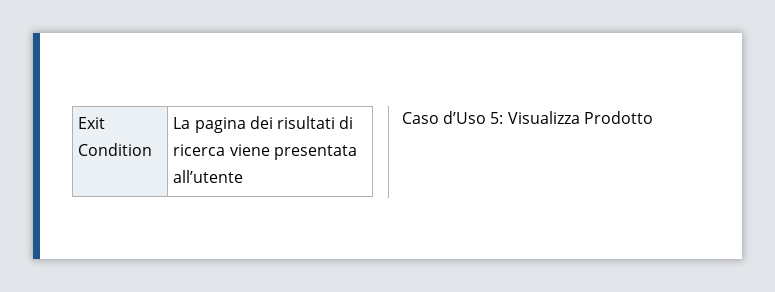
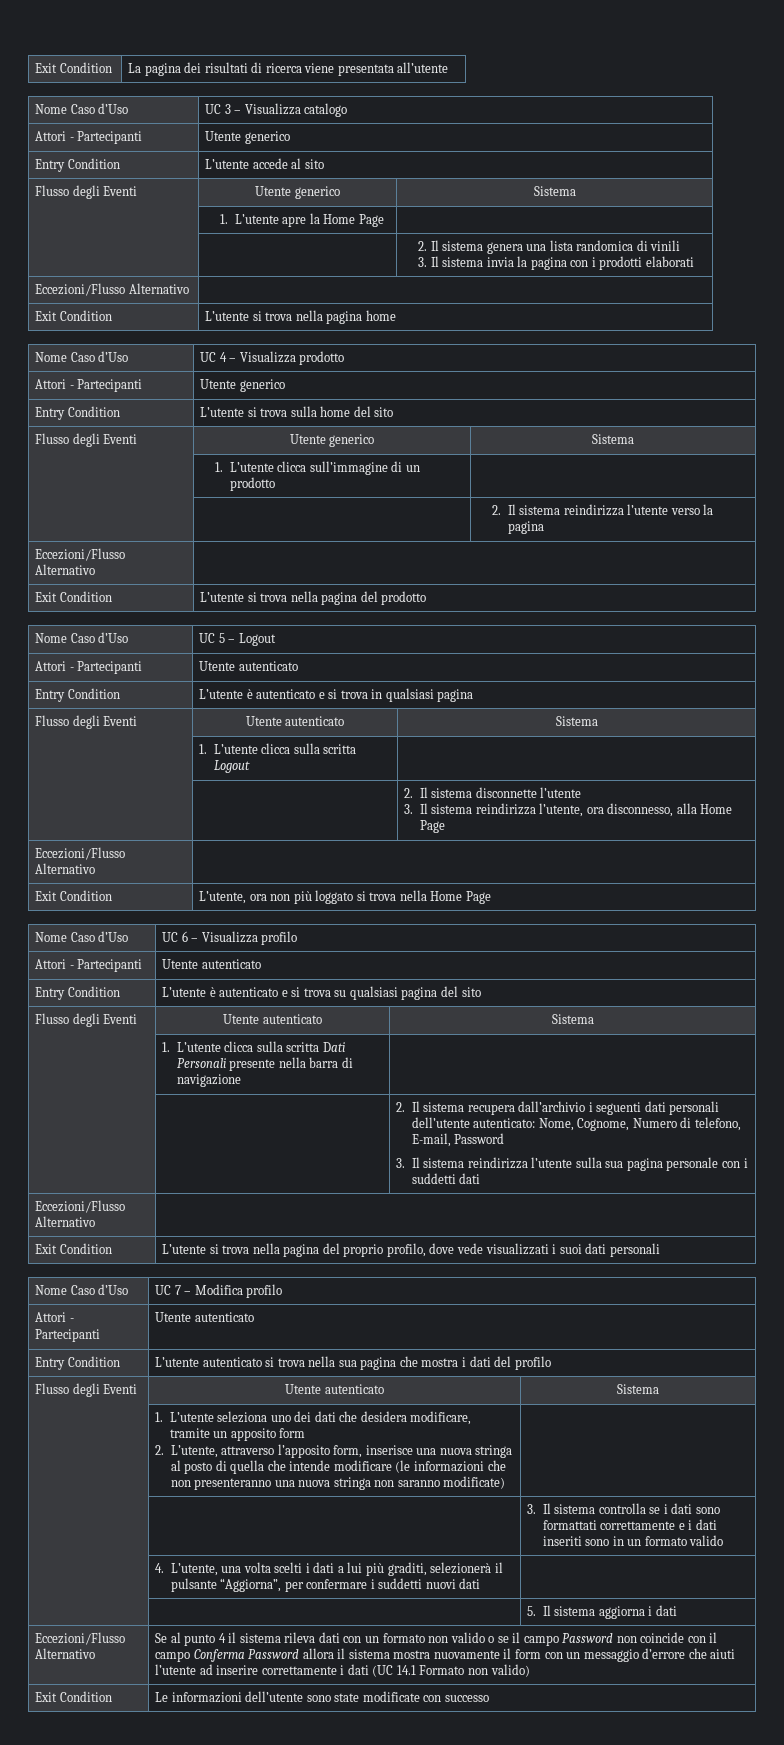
[402,111,653,124] // Caso d’Uso 5: Visualizza Prodotto -> [35,103,129,114] [205,103,348,117] [35,131,143,144] [205,131,290,144] [35,158,120,172] [205,158,324,169] [35,185,138,199] [255,186,340,199] [533,186,576,196] [220,213,384,227] [418,240,681,254] [418,256,694,270] [35,283,189,296] [35,310,112,321] [205,310,396,324] [35,351,129,362] [200,351,345,365] [35,379,143,392] [200,379,285,392] [35,406,120,420] [200,406,394,417] [35,433,138,447] [289,434,375,447] [592,434,634,444] [215,461,420,475] [229,477,275,491] [492,504,714,516] [507,521,544,534] [35,548,126,561] [35,564,96,575] [35,591,112,602] [200,591,427,605] [35,632,129,643] [199,633,276,646] [35,661,143,674] [199,661,298,671] [35,688,120,702] [199,688,474,702] [35,715,138,729] [245,716,345,726] [555,716,598,726] [199,743,357,754] [213,760,250,773] [404,787,582,798] [404,803,733,817] [419,820,445,833] [35,847,126,860] [35,863,96,874] [35,890,112,901] [199,890,491,904] [35,931,129,942] [162,931,298,945] [35,959,143,972] [162,959,261,969] [35,986,120,1000] [162,986,481,1000] [35,1013,138,1027] [223,1014,322,1024] [551,1014,594,1024] [162,1041,345,1052] [176,1057,353,1071] [176,1074,241,1087] [396,1101,720,1115] [411,1117,741,1131] [411,1133,505,1147] [396,1157,748,1171] [411,1173,481,1184] [35,1200,126,1213] [35,1216,96,1227] [35,1243,112,1254] [162,1243,660,1257] [35,1284,129,1295] [155,1284,283,1298] [35,1312,74,1322] [35,1329,101,1342] [155,1312,254,1322] [35,1356,120,1370] [155,1356,551,1370] [35,1383,138,1397] [285,1384,384,1394] [617,1384,659,1394] [155,1411,472,1425] [169,1428,306,1441] [155,1444,513,1458] [170,1460,506,1474] [170,1476,506,1490] [527,1503,720,1514] [542,1519,717,1530] [542,1535,724,1546] [155,1562,503,1576] [170,1578,481,1592] [527,1605,677,1619] [35,1632,126,1645] [35,1648,96,1659] [155,1632,718,1646] [155,1648,736,1662] [155,1664,530,1677] [35,1691,112,1702] [155,1691,489,1703] // Nome Caso d’Uso | UC 3 – Visualizza catalogo // Attori - Partecipanti | Utente generico // Entry Condition | L’utente accede al sito // Flusso degli Eventi | Utente generico | Sistema // | 1. L’utente apre la Home Page | // | | 2. Il sistema genera una lista randomica di vinili // 3. Il sistema invia la pagina con i prodotti elaborati // Eccezioni/Flusso Alternativo | // Exit Condition | L’utente si trova nella pagina home // Nome Caso d’Uso | UC 4 – Visualizza prodotto // Attori - Partecipanti | Utente generico // Entry Condition | L’utente si trova sulla home del sito // Flusso degli Eventi | Utente generico | Sistema // | 1. L’utente clicca sull’immagine di un prodotto | // | | 2. Il sistema reindirizza l’utente verso la pagina // Eccezioni/Flusso Alternativo | // Exit Condition | L’utente si trova nella pagina del prodotto // Nome Caso d’Uso | UC 5 – Logout // Attori - Partecipanti | Utente autenticato // Entry Condition | L’utente è autenticato e si trova in qualsiasi pagina // Flusso degli Eventi | Utente autenticato | Sistema // | 1. L’utente clicca sulla scritta Logout | // | | 2. Il sistema disconnette l’utente // 3. Il sistema reindirizza l’utente, ora disconnesso, alla Home Page // Eccezioni/Flusso Alternativo | // Exit Condition | L’utente, ora non più loggato si trova nella Home Page // Nome Caso d’Uso | UC 6 – Visualizza profilo // Attori - Partecipanti | Utente autenticato // Entry Condition | L’utente è autenticato e si trova su qualsiasi pagina del sito // Flusso degli Eventi | Utente autenticato | Sistema // | 1. L’utente clicca sulla scritta Dati Personali presente nella barra di navigazione | // | | 2. Il sistema recupera dall’archivio i seguenti dati personali dell’utente autenticato: Nome, Cognome, Numero di telefono, E-mail, Password // 3. Il sistema reindirizza l’utente sulla sua pagina personale con i suddetti dati // Eccezioni/Flusso Alternativo | // Exit Condition | L’utente si trova nella pagina del proprio profilo, dove vede visualizzati i suoi dati personali // Nome Caso d’Uso | UC 7 – Modifica profilo // Attori - Partecipanti | Utente autenticato // Entry Condition | L’utente autenticato si trova nella sua pagina che mostra i dati del profilo // Flusso degli Eventi | Utente autenticato | Sistema // | 1. L’utente seleziona uno dei dati che desidera modificare, tramite un apposito form // 2. L’utente, attraverso l’apposito form, inserisce una nuova stringa al posto di quella che intende modificare (le informazioni che non presenteranno una nuova stringa non saranno modificate) | // | | 3. Il sistema controlla se i dati sono formattati correttamente e i dati inseriti sono in un formato valido // | 4. L’utente, una volta scelti i dati a lui più graditi, selezionerà il pulsante “Aggiorna”, per confermare i suddetti nuovi dati | // | | 5. Il sistema aggiorna i dati // Eccezioni/Flusso Alternativo | Se al punto 4 il sistema rileva dati con un formato non valido o se il campo Password non coincide con il campo Conferma Password allora il sistema mostra nuovamente il form con un messaggio d’errore che aiuti l’utente ad inserire correttamente i dati (UC 14.1 Formato non valido) // Exit Condition | Le informazioni dell’utente sono state modificate con successo

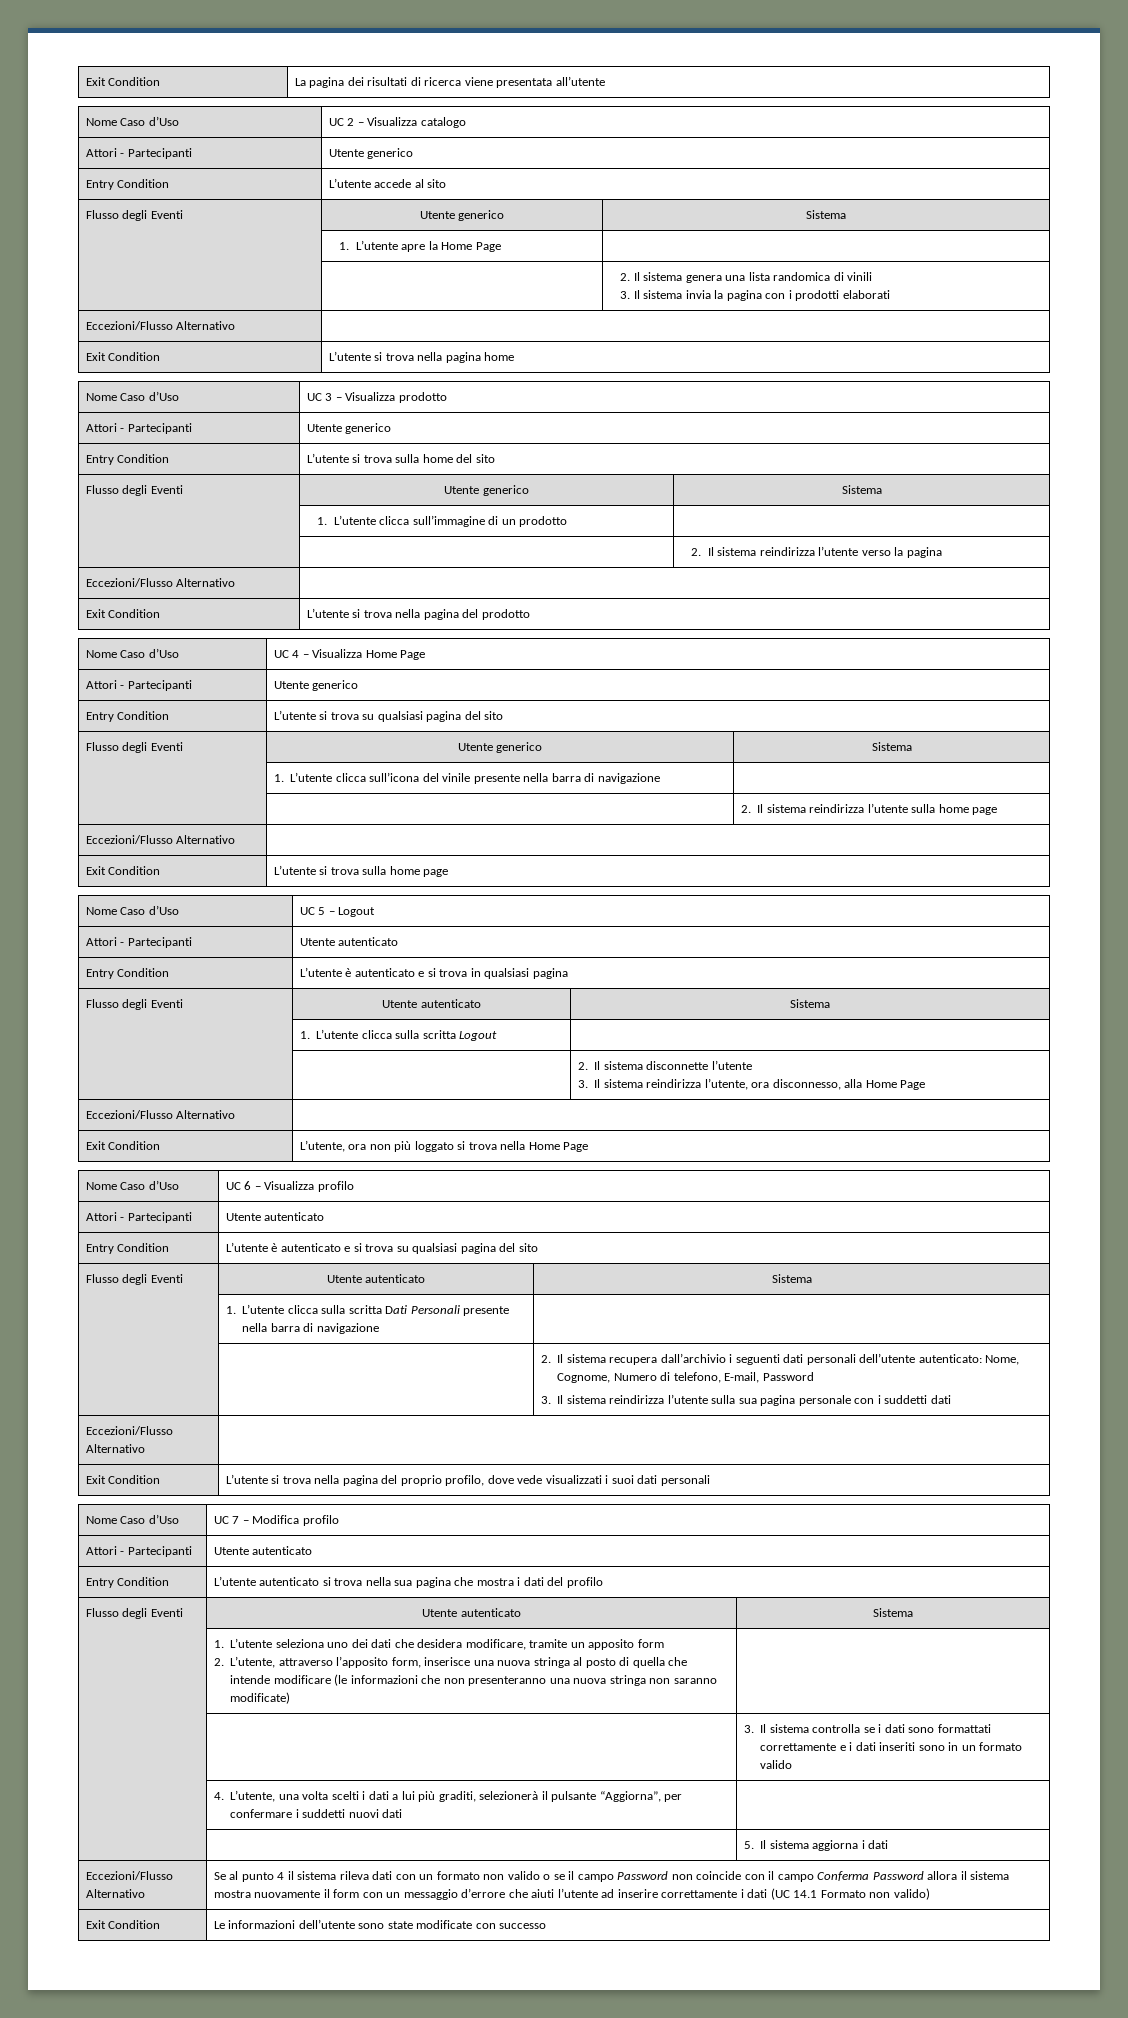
[224,104,231,114] 3 -> [347,118,355,126] 2
[219,352,227,362] 4 -> [325,393,333,401] 3
(427, 598) none -> [85,648,179,658] [273,649,426,660] [85,680,192,691] [273,680,359,691] [85,711,170,722] [273,710,504,722] [85,742,183,753] [457,742,543,753] [871,742,912,751] [273,772,660,784] [740,803,998,815] [85,835,236,844] [85,866,161,875] [273,865,449,877] // Nome Caso d’Uso | UC 4 – Visualizza Home Page // Attori - Partecipanti | Utente generico // Entry Condition | L’utente si trova su qualsiasi pagina del sito // Flusso degli Eventi | Utente generico | Sistema // | 1. L’utente clicca sull’icona del vinile presente nella barra di navigazione | // | | 2. Il sistema reindirizza l’utente sulla home page // Eccezioni/Flusso Alternativo | // Exit Condition | L’utente si trova sulla home page

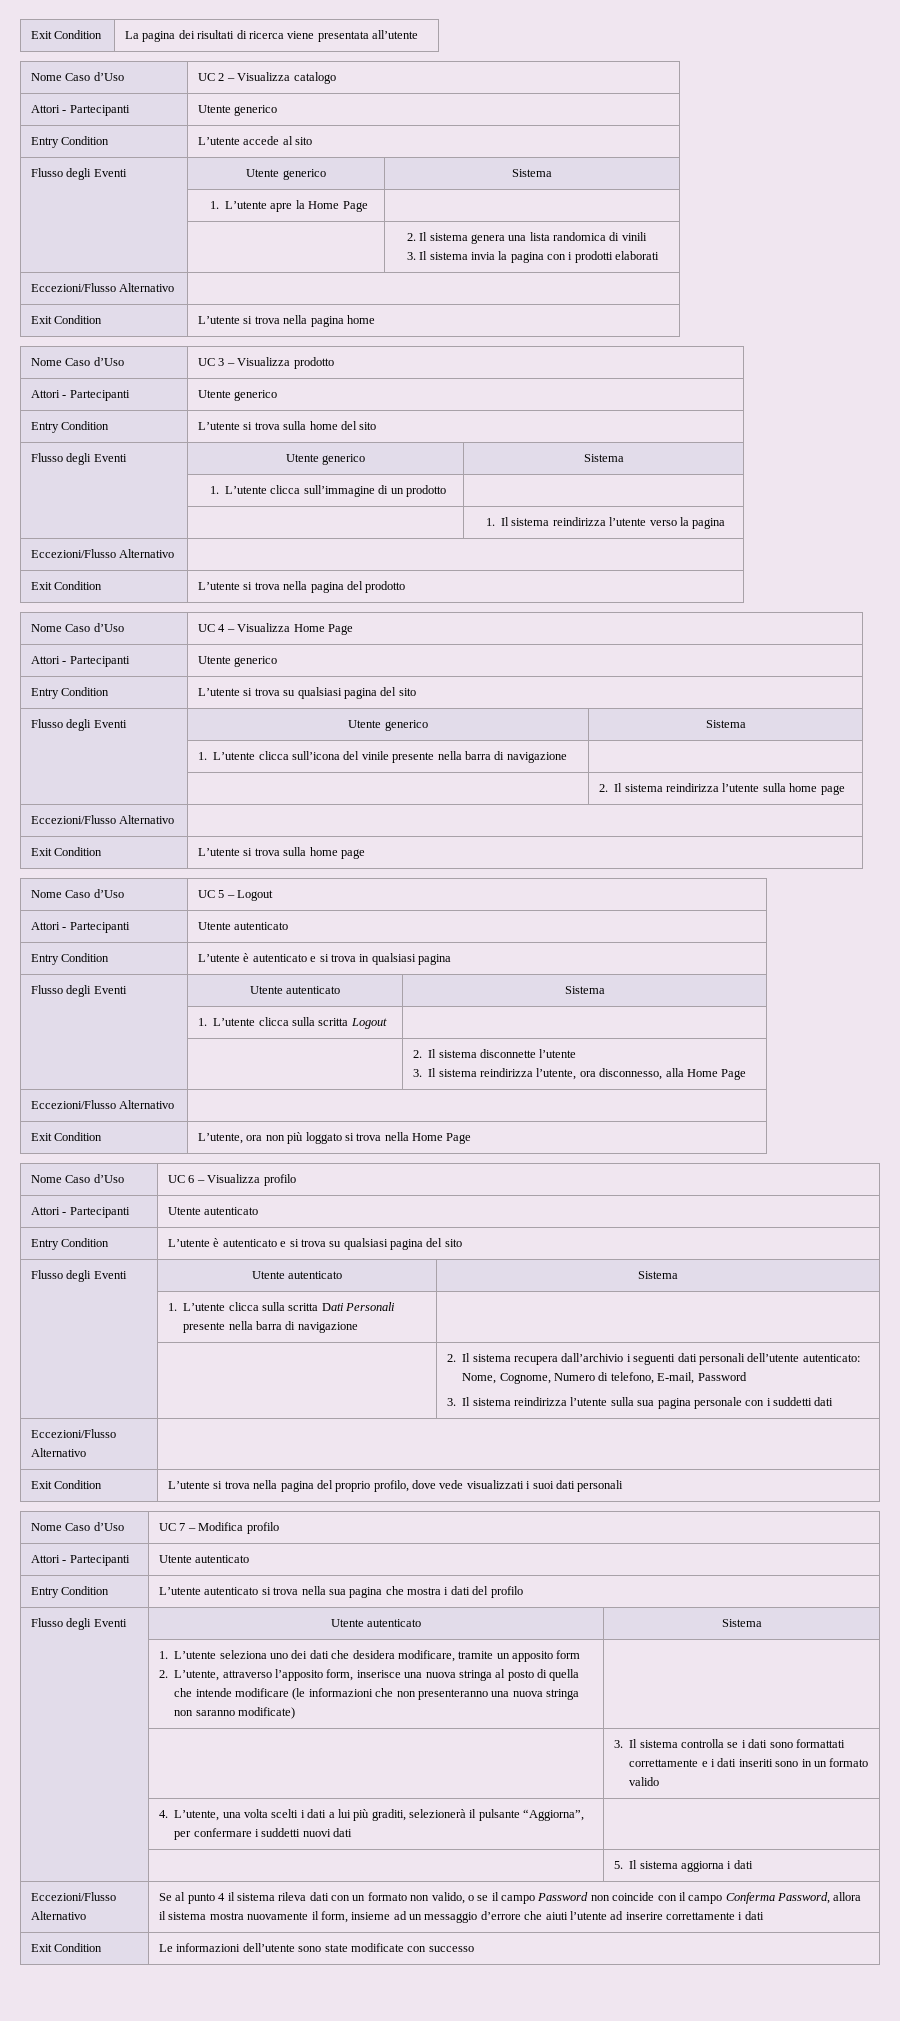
[691,548,702,556] 2. -> [485,518,495,526] 1.
[507,1871,540,1880] valido -> [431,1892,465,1904] valido,
[872,1871,924,1880] Password -> [777,1892,831,1904] Password,
[333,1889,383,1898] form con -> [320,1911,407,1923] form, insieme ad
[770,1888,930,1900] (UC 14.1 Formato non valido) -> (764, 1915) none

